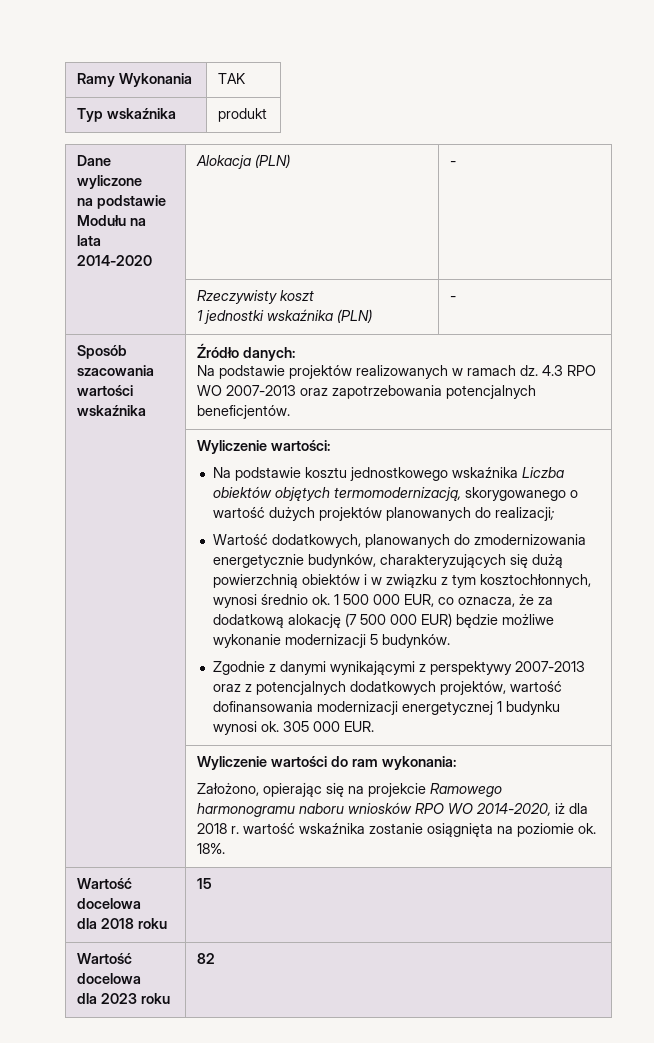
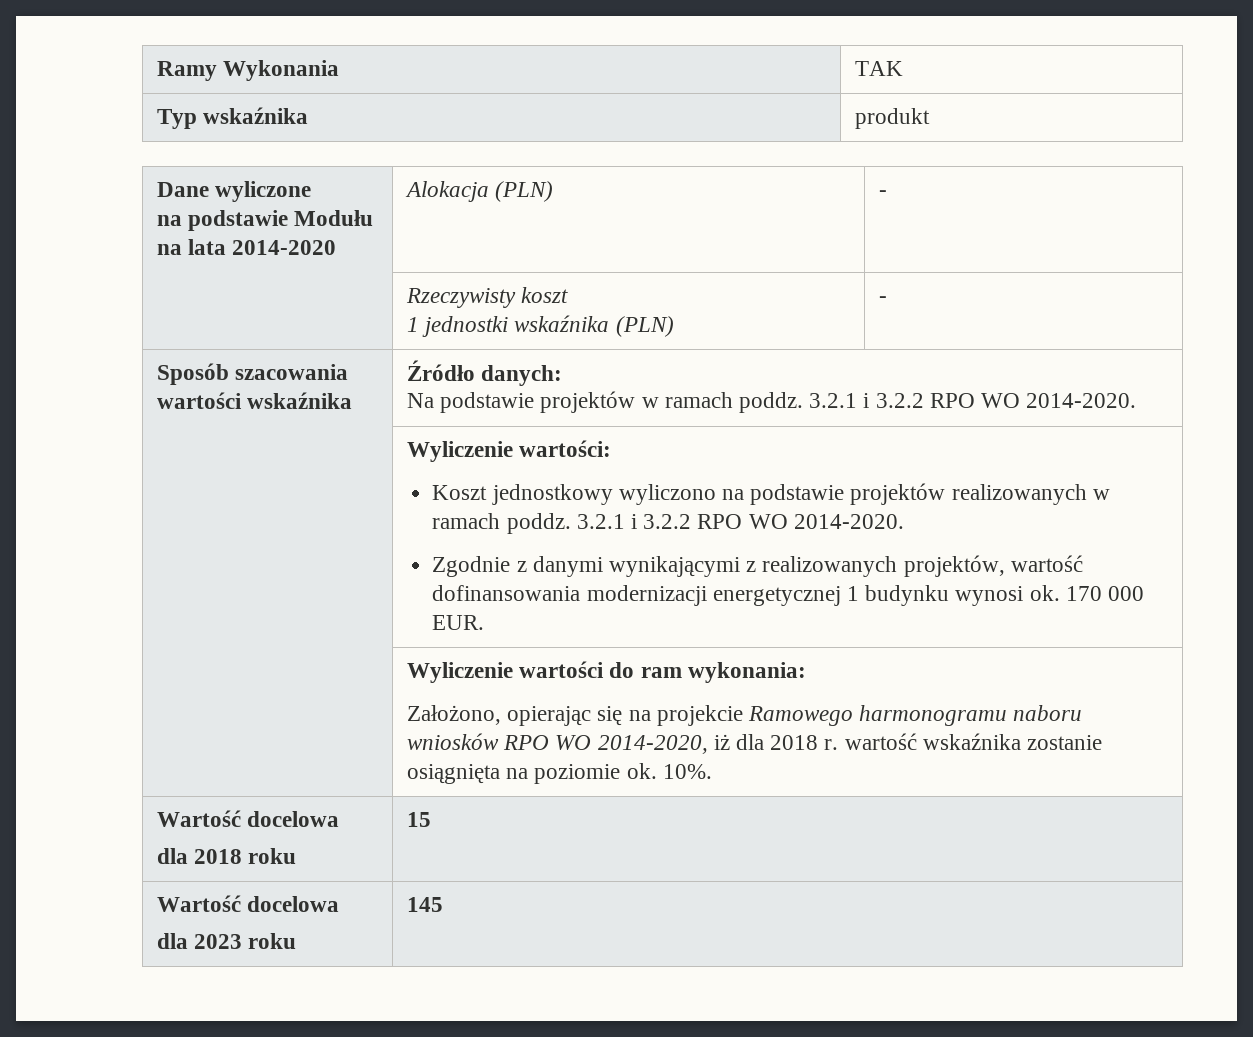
[356,365,597,379] [197,385,537,399] [197,405,291,419] [197,440,331,454] [212,467,564,481] [212,486,578,501] [212,507,555,521] [212,534,586,548] [212,554,563,568] [212,574,591,588] [212,594,553,608] [212,613,554,628] [212,634,450,648] realizowanych w ramach dz. 4.3 RPO WO 2007-2013 oraz zapotrzebowania potencjalnych beneficjentów. // | Wyliczenie wartości: // Na podstawie kosztu jednostkowego wskaźnika Liczba obiektów objętych termomodernizacją, skorygowanego o wartość dużych projektów planowanych do realizacji; // Wartość dodatkowych, planowanych do zmodernizowania energetycznie budynków, charakteryzujących się dużą powierzchnią obiektów i w związku z tym kosztochłonnych, wynosi średnio ok. 1 500 000 EUR, co oznacza, że za dodatkową alokację (7 500 000 EUR) będzie możliwe wykonanie modernizacji 5 budynków. -> [641,392,1137,413] [407,440,612,462] [432,483,1110,505] [432,513,904,534] w ramach poddz. 3.2.1 i 3.2.2 RPO WO 2014-2020. // | Wyliczenie wartości: // Koszt jednostkowy wyliczono na podstawie projektów realizowanych w ramach poddz. 3.2.1 i 3.2.2 RPO WO 2014-2020.
[429,661,585,675] [212,681,436,695] perspektywy 2007-2013 oraz z potencjalnych dodatkowych -> [762,556,898,577] realizowanych
[282,721,309,732] 305 -> [1065,586,1102,601] 170
[197,843,226,854] 18%. -> [662,764,712,779] 10%.
[197,953,216,964] 82 -> [407,897,444,912] 145

